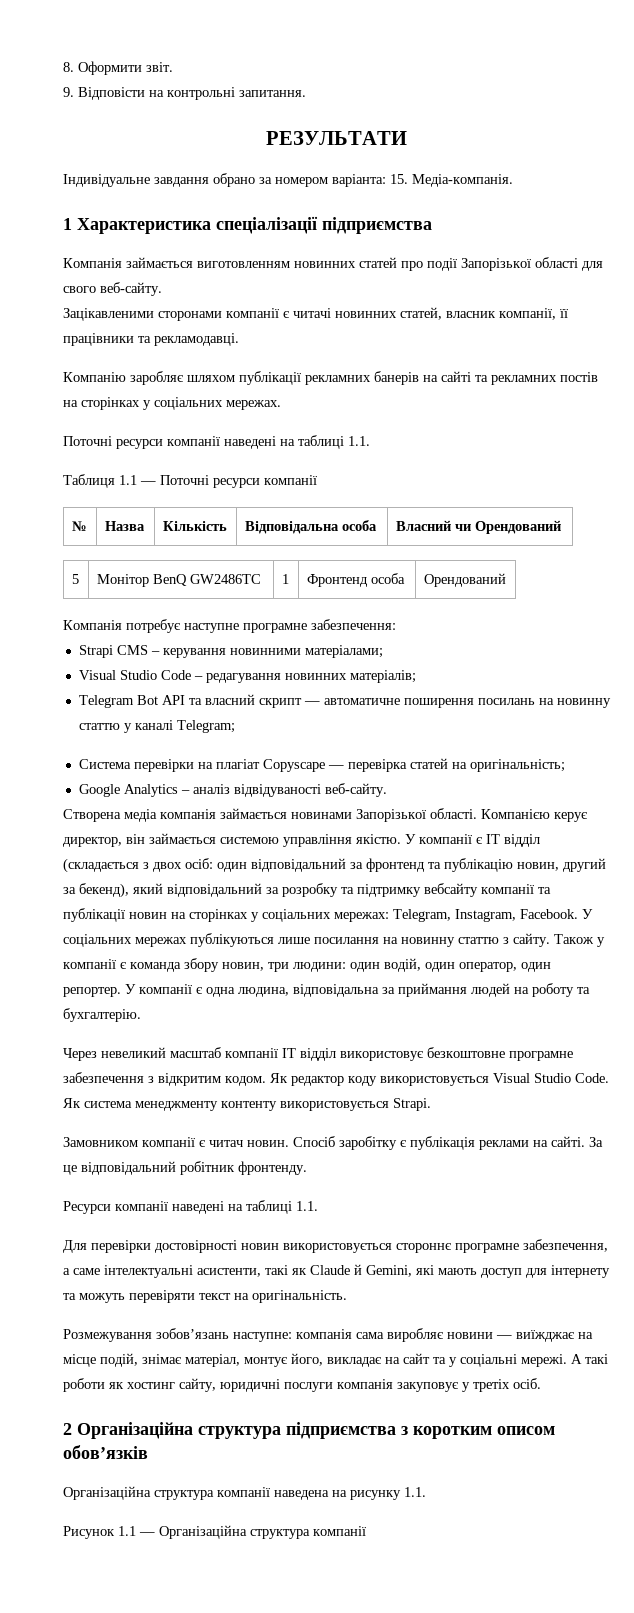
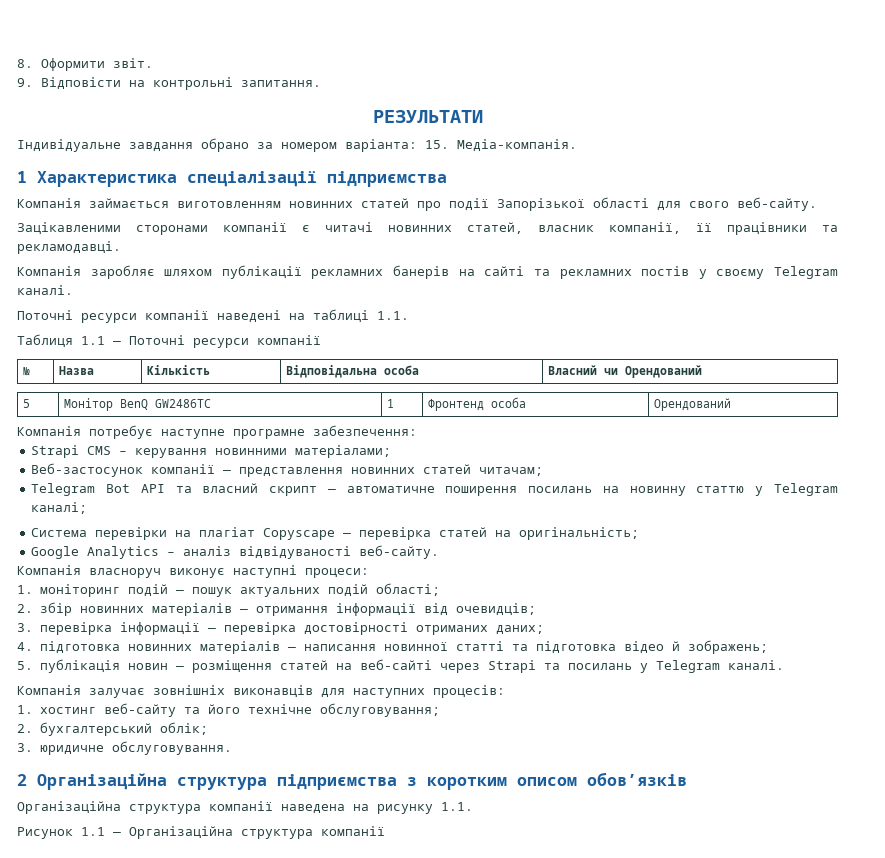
[63,372,126,382] Компанію -> [17,266,81,276] Компанія
[63,397,281,410] на сторінках у соціальних мережах. -> [698,266,839,279] [17,285,73,295] у своєму Telegram каналі.
[78,670,416,683] Visual Studio Code – редагування новинних матеріалів; -> [31,463,544,477] Веб-застосунок компанії — представлення новинних статей читачам;
[134,720,235,733] каналі Telegram; -> [774,483,839,496] [31,502,88,514] Telegram каналі;
[63,808,587,822] [63,833,540,847] [63,858,606,873] [63,883,551,898] [63,908,593,922] [63,933,605,947] [63,958,551,972] [63,983,590,997] [63,1008,141,1022] [63,1047,573,1061] [63,1072,609,1086] [63,1098,431,1111] [63,1136,603,1150] [63,1161,307,1175] [63,1200,318,1214] [63,1239,608,1253] [63,1264,610,1278] [63,1290,347,1303] [63,1328,593,1342] [63,1353,608,1367] [63,1378,541,1392] Створена медіа компанія займається новинами Запорізької області. Компанією керує директор, він займається системою управління якістю. У компанії є ІТ відділ (складається з двох осіб: один відповідальний за фронтенд та публікацію новин, другий за бекенд), який відповідальний за розробку та підтримку вебсайту компанії та публікації новин на сторінках у соціальних мережах: Telegram, Instagram, Facebook. У соціальних мережах публікуються лише посилання на новинну статтю з сайту. Також у компанії є команда збору новин, три людини: один водій, один оператор, один репортер. У компанії є одна людина, відповідальна за приймання людей на роботу та бухгалтерію. // Через невеликий масштаб компанії ІТ відділ використовує безкоштовне програмне забезпечення з відкритим кодом. Як редактор коду використовується Visual Studio Code. Як система менеджменту контенту використовується Strapi. // Замовником компанії є читач новин. Спосіб заробітку є публікація реклами на сайті. За це відповідальний робітник фронтенду. // Ресурси компанії наведені на таблиці 1.1. // Для перевірки достовірності новин використовується стороннє програмне забезпечення, а саме інтелектуальні асистенти, такі як Claude й Gemini, які мають доступ для інтернету та можуть перевіряти текст на оригінальність. // Розмежування зобов’язань наступне: компанія сама виробляє новини — виїжджає на місце подій, знімає матеріал, монтує його, викладає на сайт та у соціальні мережі. А такі роботи як хостинг сайту, юридичні послуги компанія закуповує у третіх осіб. -> [17,565,369,578] [17,583,440,597] [17,602,536,616] [17,622,544,635] [17,640,768,654] [17,659,784,673] [17,685,505,698] [17,703,440,717] [17,722,208,736] [17,741,232,755] Компанія власноруч виконує наступні процеси: // 1. моніторинг подій — пошук актуальних подій області; // 2. збір новинних матеріалів — отримання інформації від очевидців; // 3. перевірка інформації — перевірка достовірності отриманих даних; // 4. підготовка новинних матеріалів — написання новинної статті та підготовка відео й зображень; // 5. публікація новин — розміщення статей на веб-сайті через Strapi та посилань у Telegram каналі. // Компанія залучає зовнішніх виконавців для наступних процесів: // 1. хостинг веб-сайту та його технічне обслуговування; // 2. бухгалтерський облік; // 3. юридичне обслуговування.

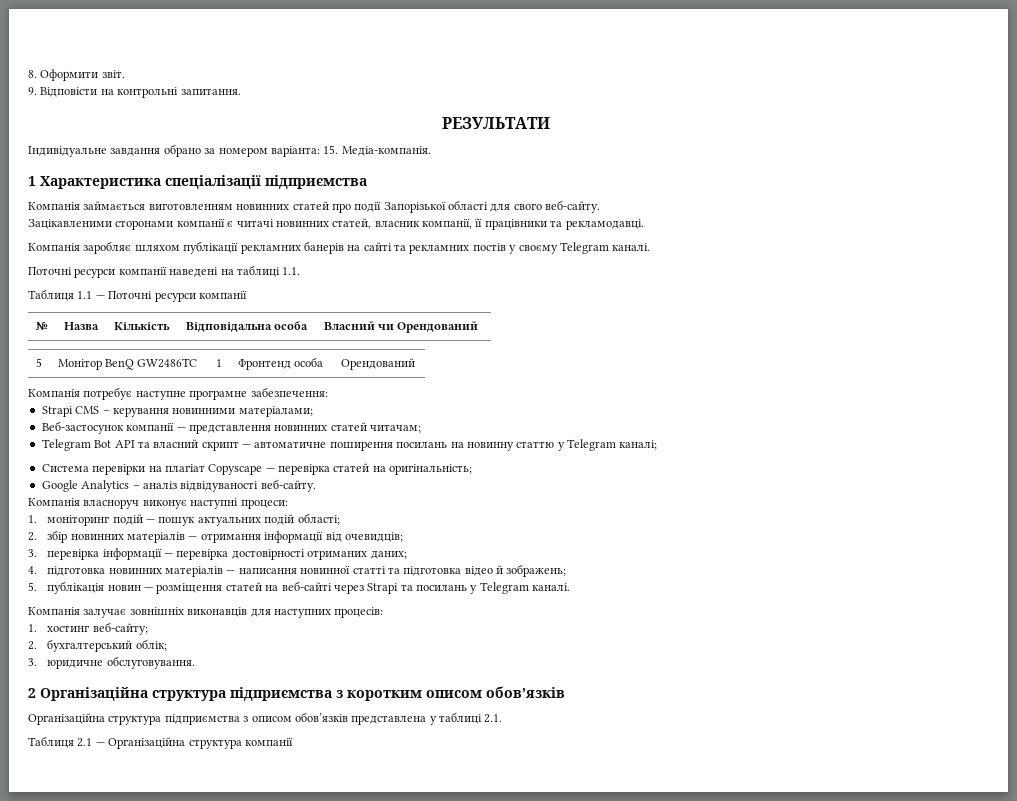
[103,703,440,717] веб-сайту та його технічне обслуговування; -> [92,622,148,635] веб-сайту;
[209,801,473,814] [17,827,105,839] компанії наведена на рисунку 1.1. // Рисунок 1.1 -> [164,712,503,725] [28,736,93,748] підприємства з описом обов’язків представлена у таблиці 2.1. // Таблиця 2.1

